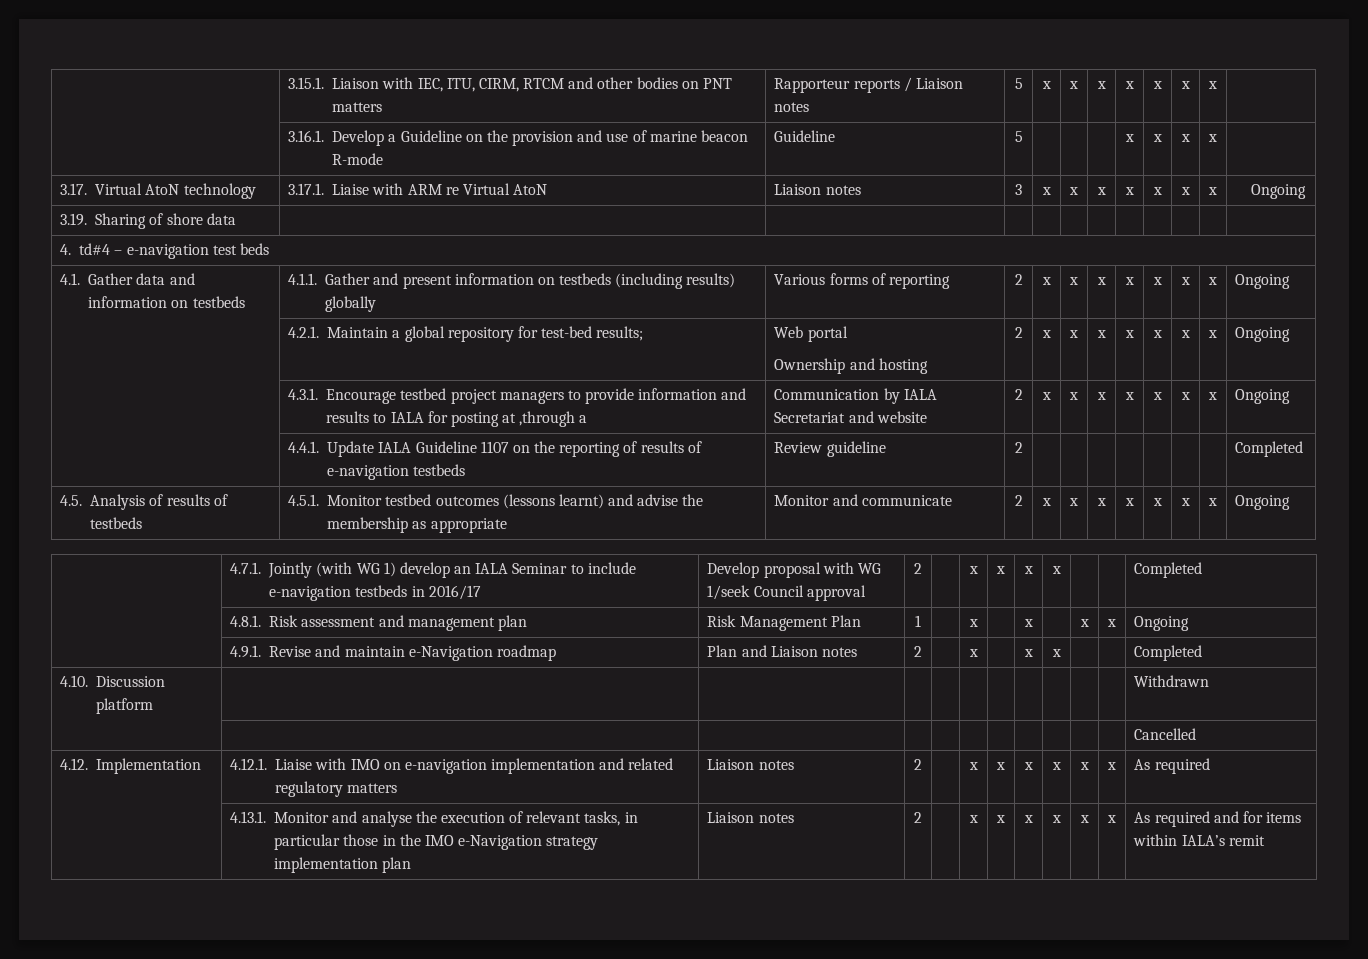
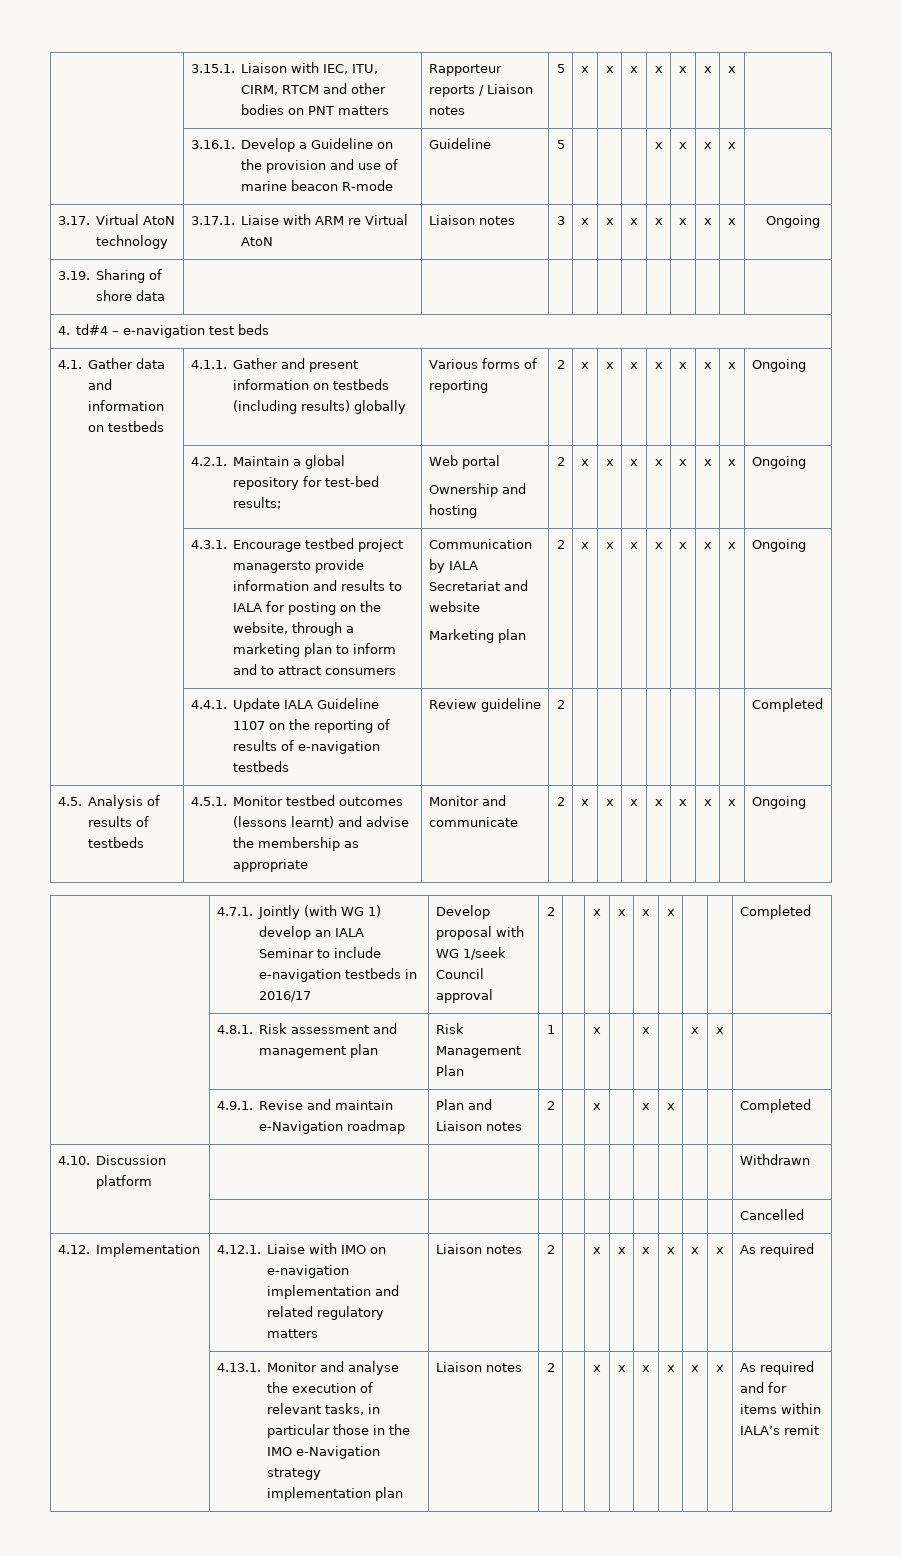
[499,390,581,404] managers to -> [233,561,312,573] managersto
[502,411,588,427] at ,through a -> [340,601,382,612] [233,622,355,636] [233,643,397,657] [233,664,397,675] on the website, through a marketing plan to inform and to attract consumers
(927, 417) none -> [428,629,526,643] // Marketing plan
[1134,616,1190,631] Ongoing -> (724, 1030) none

